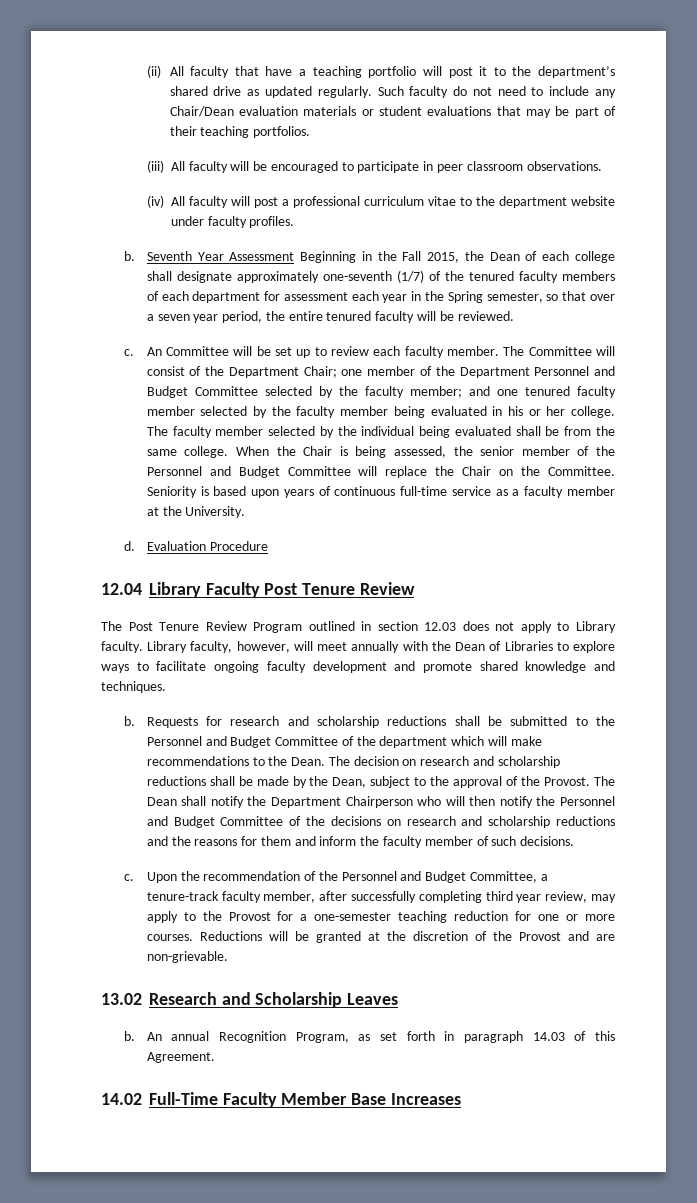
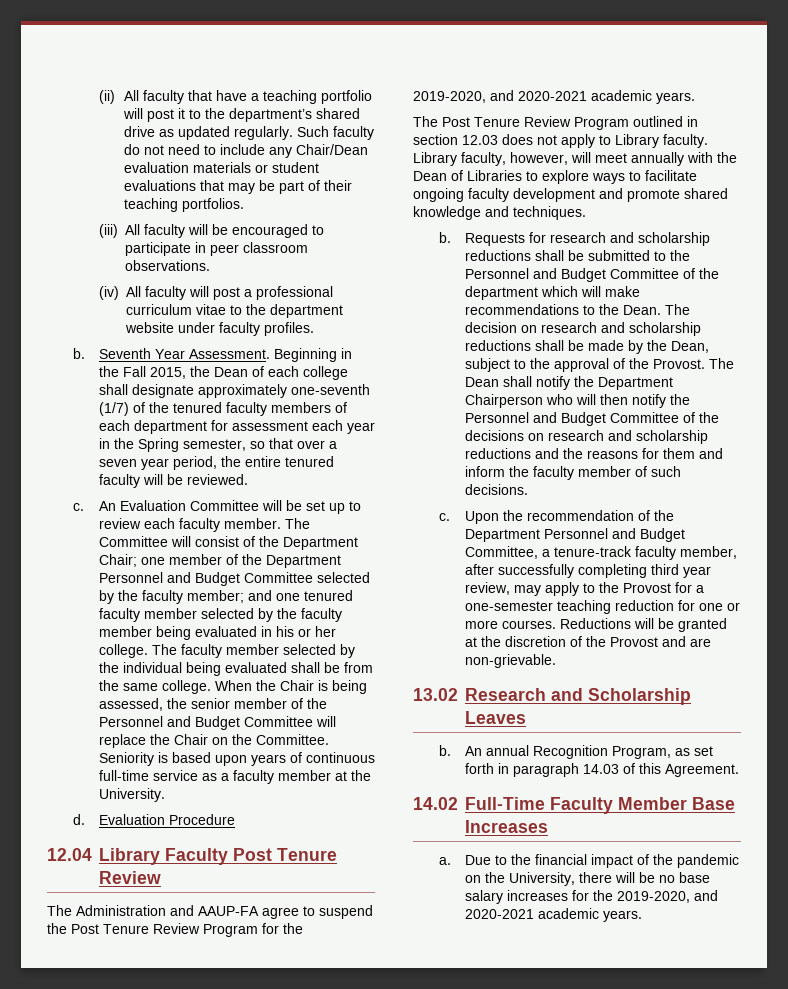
[229,252,295,261] Assessment -> [188,349,270,359] Assessment.
(162, 351) none -> [119,500,186,511] Evaluation
(415, 588) none -> [47,905,373,919] [47,923,303,937] [413,90,695,104] // The Administration and AAUP-FA agree to suspend the Post Tenure Review Program for the 2019-2020, and 2020-2021 academic years.
(338, 876) none -> [464,529,540,542] Department
(461, 1099) none -> [438,854,739,868] [464,872,710,886] [464,890,718,904] [464,908,642,922] // a. Due to the financial impact of the pandemic on the University, there will be no base salary increases for the 2019-2020, and 2020-2021 academic years.

